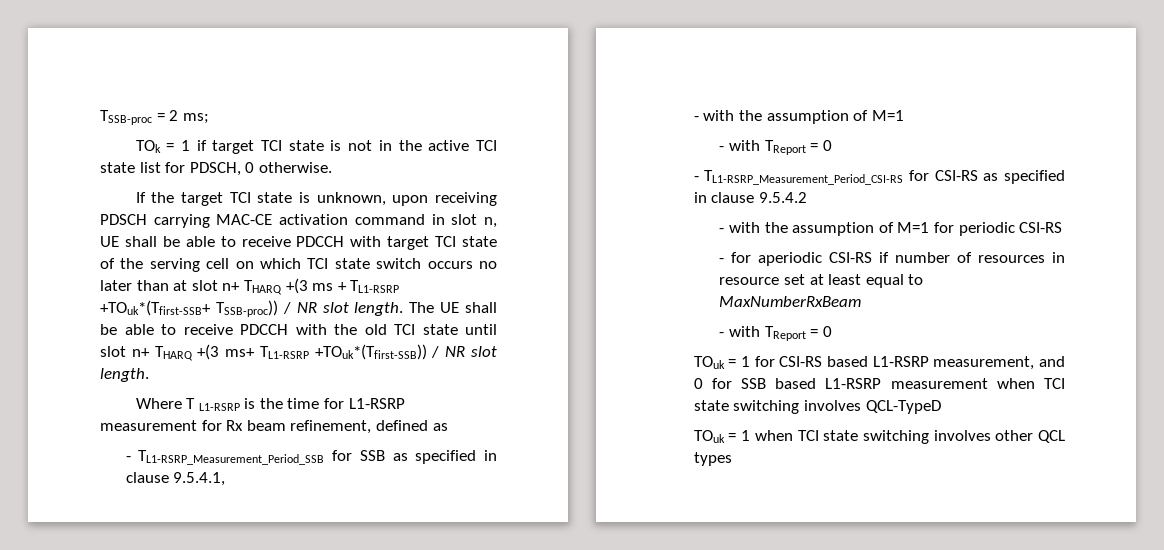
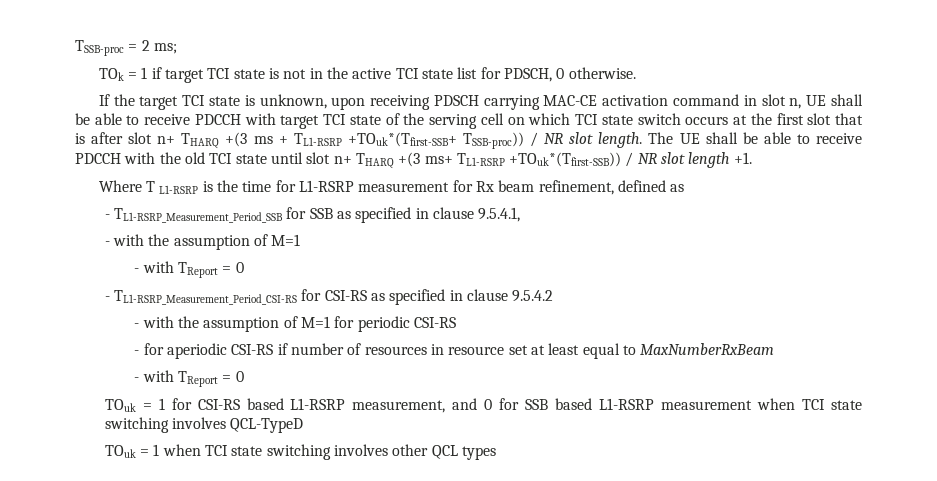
[478,261,497,269] [100,280,188,291] no later than at -> [733,113,864,125] [75,132,124,144] at the first slot that is after
[100,368,149,382] length. -> [688,152,752,168] length +1.

